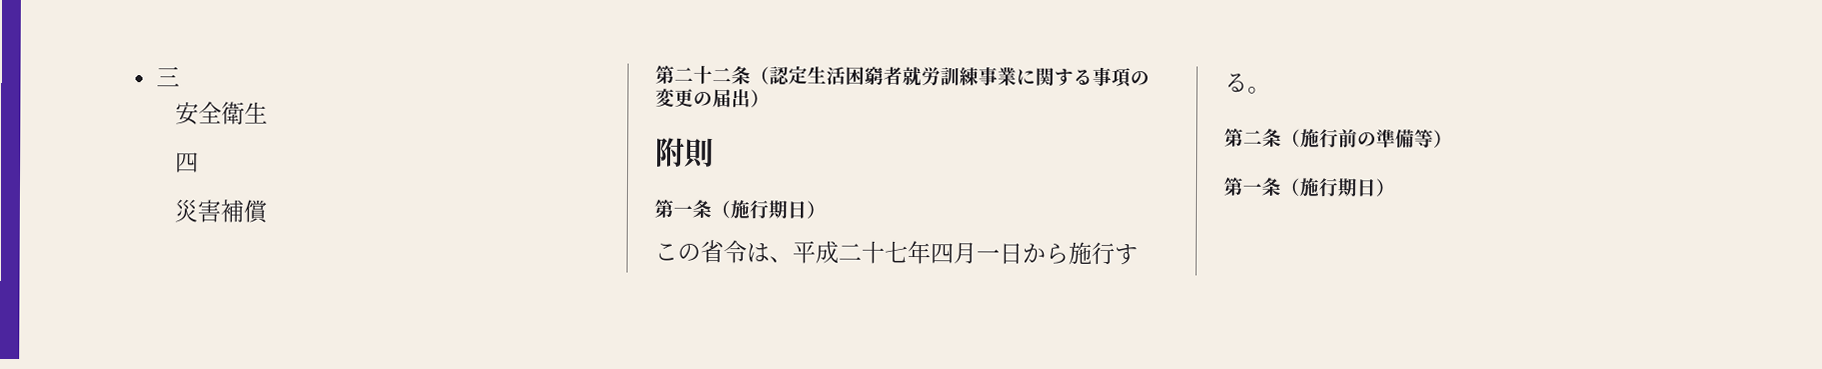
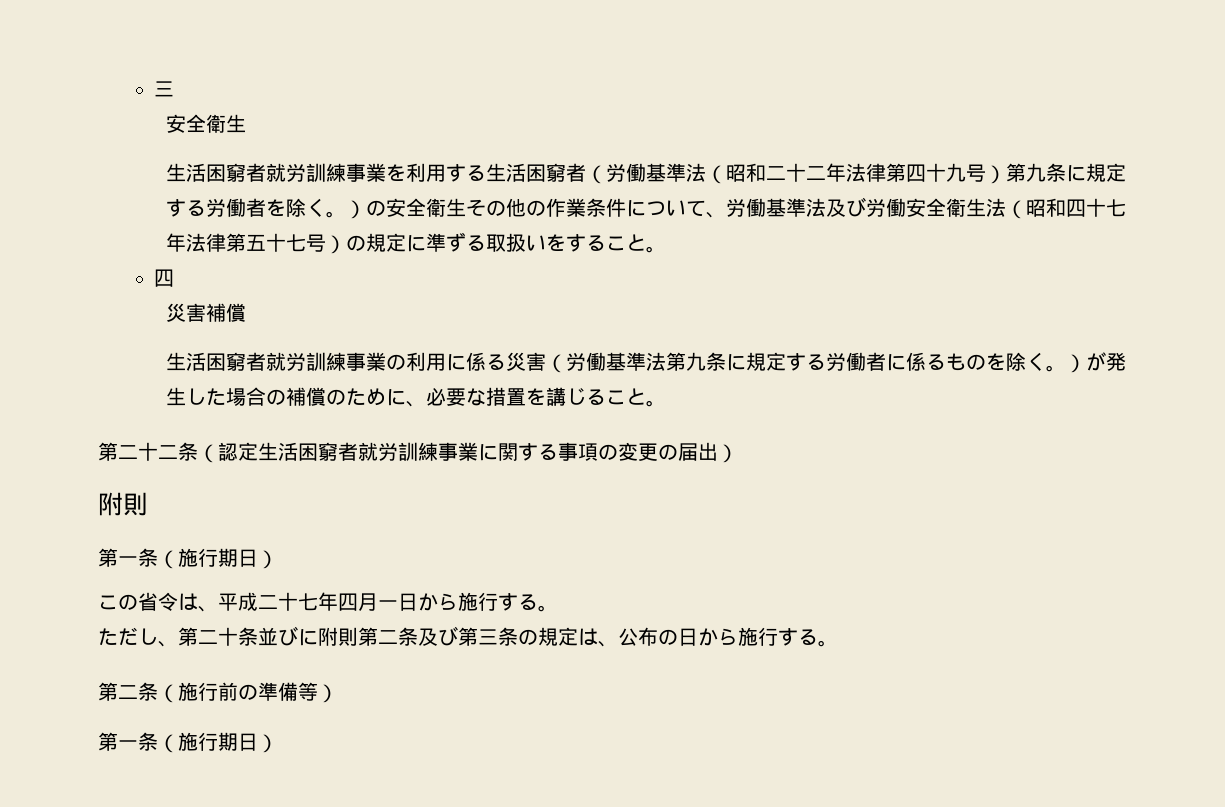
[174,152,199,173] [173,199,269,224] 四 // 災害補償 -> [166,163,1127,184] [166,197,1127,219] [166,232,667,254] [154,269,175,287] [166,303,247,322] [166,352,1127,373] [166,387,667,407] 生活困窮者就労訓練事業を利用する生活困窮者（労働基準法（昭和二十二年法律第四十九号）第九条に規定する労働者を除く。）の安全衛生その他の作業条件について、労働基準法及び労働安全衛生法（昭和四十七年法律第五十七号）の規定に準ずる取扱いをすること。 // 四 // 災害補償 // 生活困窮者就労訓練事業の利用に係る災害（労働基準法第九条に規定する労働者に係るものを除く。）が発生した場合の補償のために、必要な措置を講じること。
(1271, 90) none -> [98,626,838,647] // ただし、第二十条並びに附則第二条及び第三条の規定は、公布の日から施行する。

